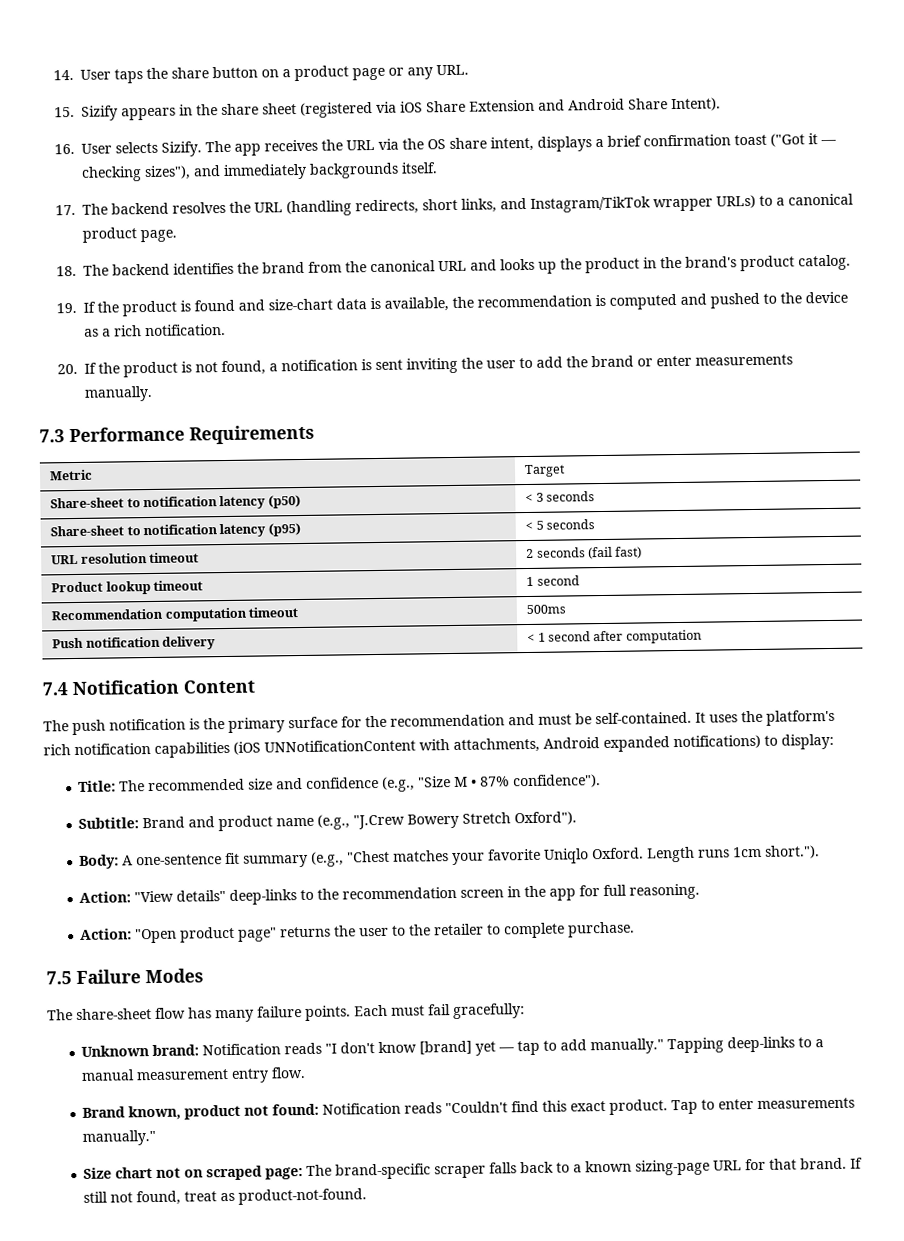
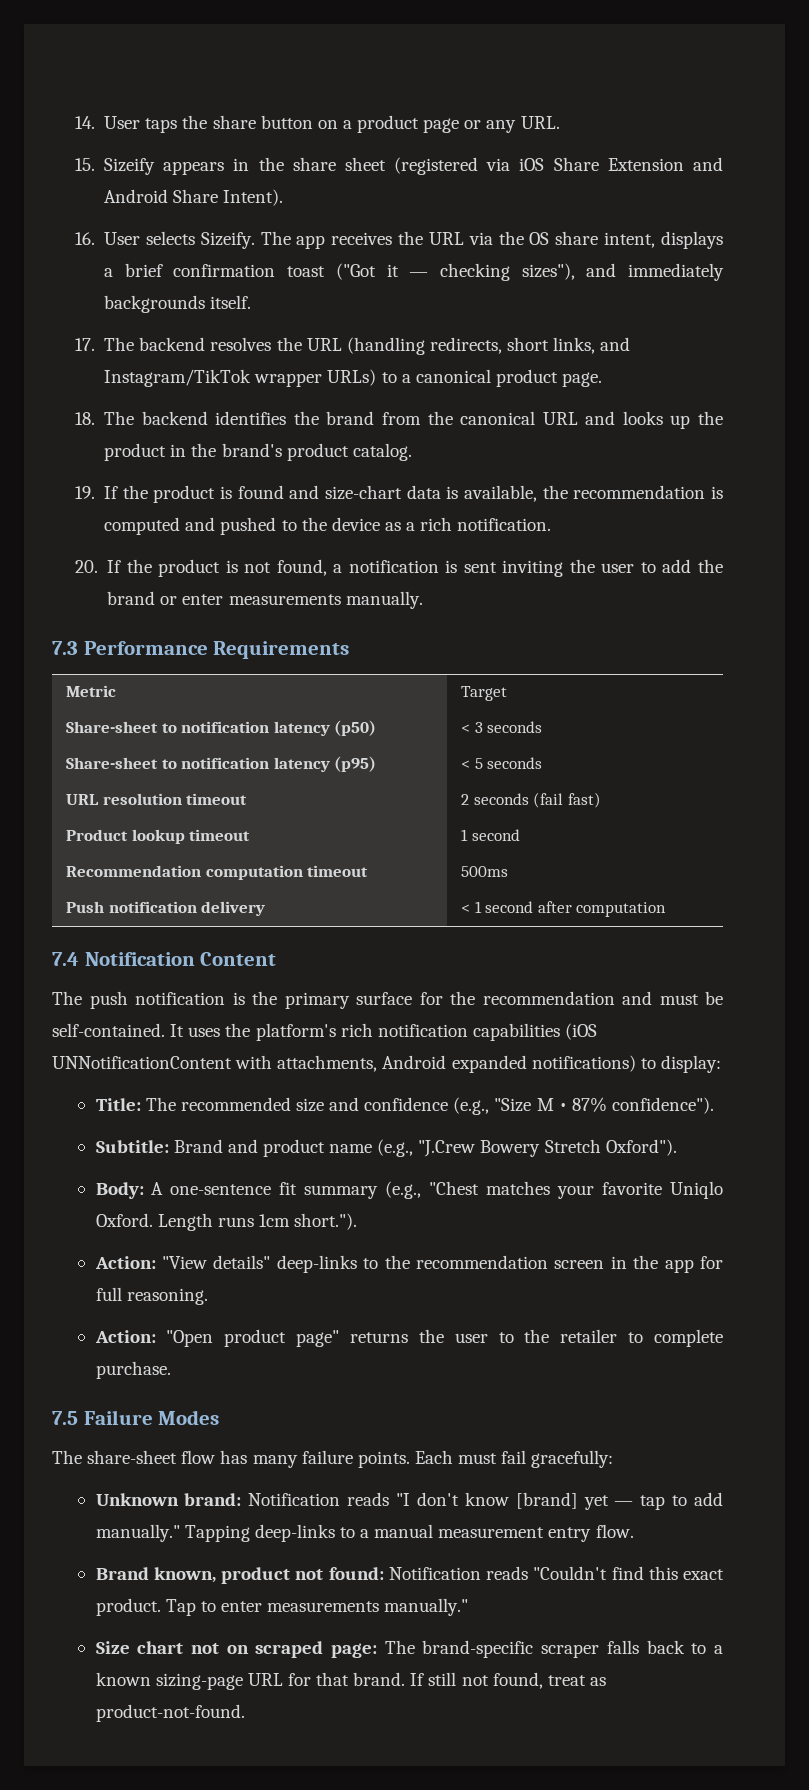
[80,105,118,121] Sizify -> [104,158,156,175] Sizeify
[160,141,202,157] Sizify. -> [200,232,255,249] Sizeify.

